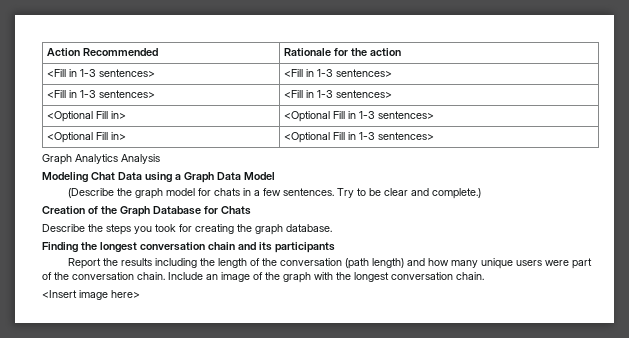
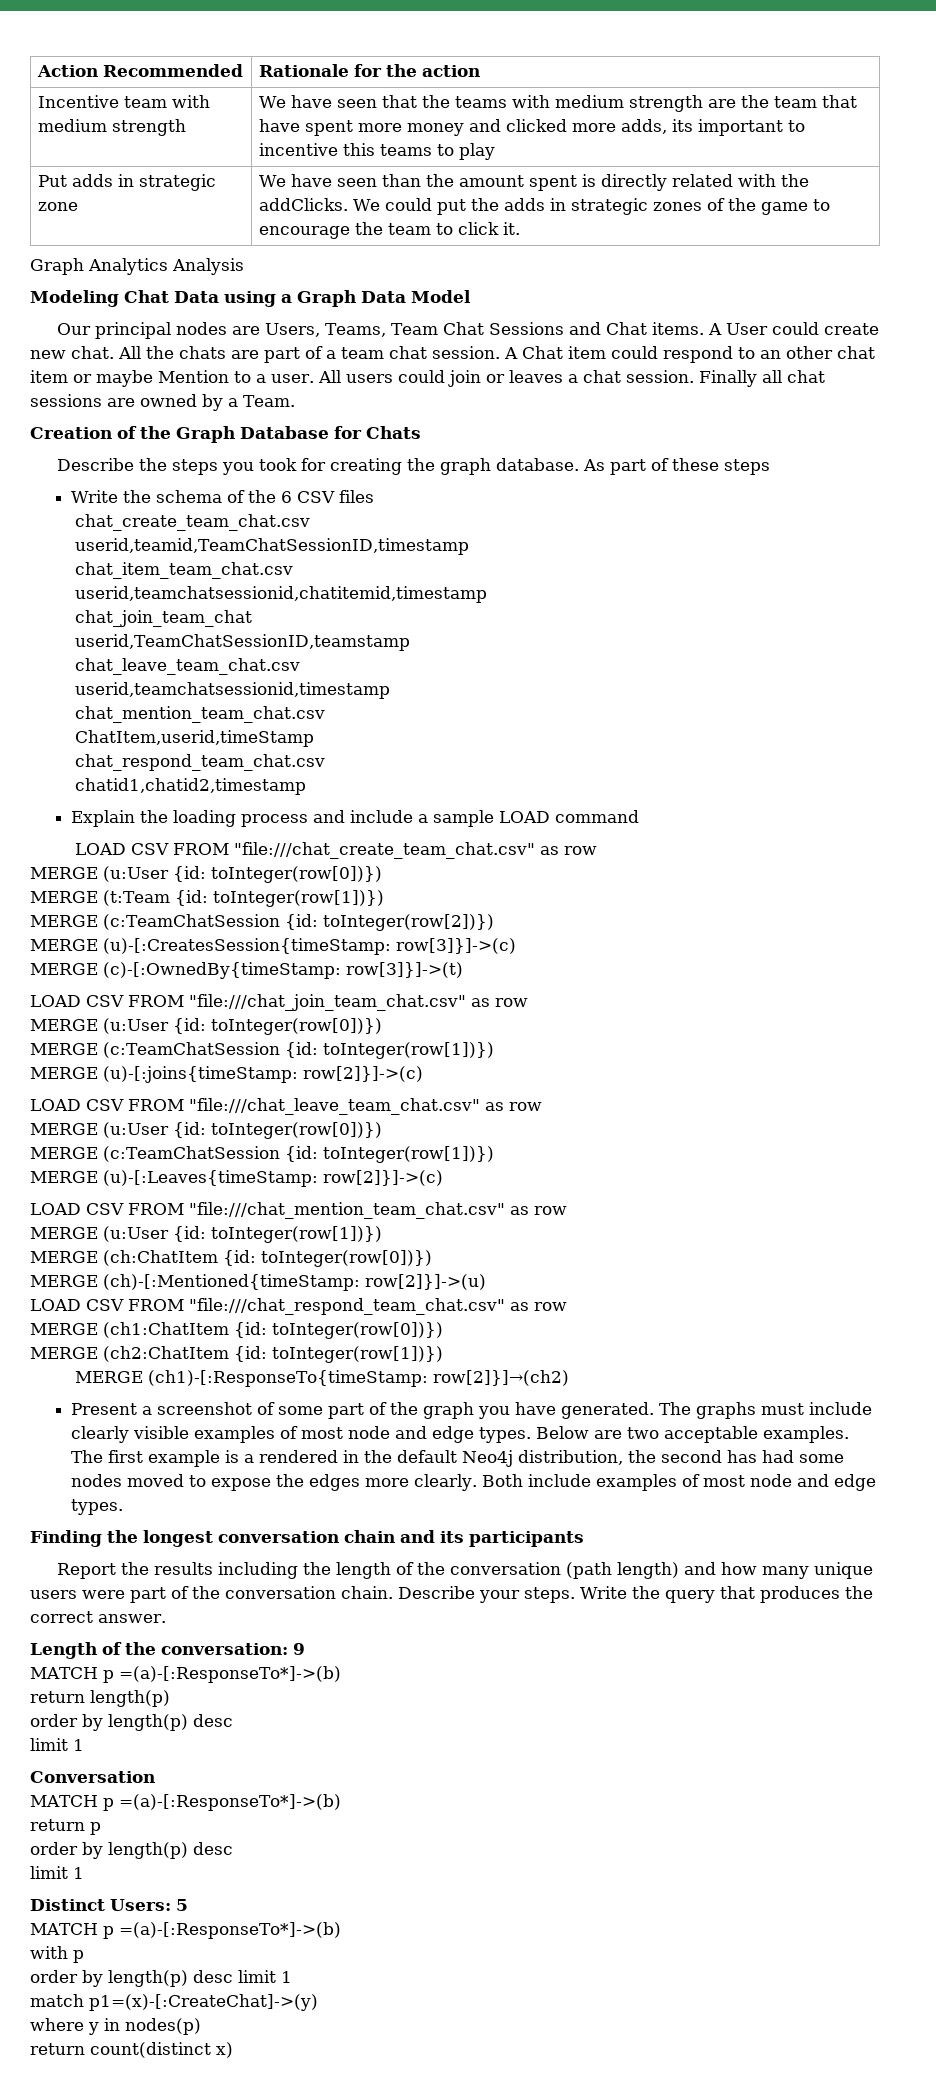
[46,69,155,77] [283,69,392,77] [46,90,155,98] [283,90,392,98] [46,111,126,122] [283,111,434,122] [46,132,126,143] [283,132,434,143] <Fill in 1-3 sentences> | <Fill in 1-3 sentences> // <Fill in 1-3 sentences> | <Fill in 1-3 sentences> // <Optional Fill in> | <Optional Fill in 1-3 sentences> // <Optional Fill in> | <Optional Fill in 1-3 sentences> -> [37,95,210,108] [37,119,186,136] [258,95,857,112] [258,119,805,136] [258,143,495,160] [37,174,216,191] [37,202,78,211] [258,174,809,191] [258,198,830,215] [258,222,520,239] Incentive team with medium strength | We have seen that the teams with medium strength are the team that have spent more money and clicked more adds, its important to incentive this teams to play // Put adds in strategic zone | We have seen than the amount spent is directly related with the addClicks. We could put the adds in strategic zones of the game to encourage the team to click it.
[68,188,482,199] (Describe the graph model for chats in a few sentences. Try to be clear and complete.) -> [56,322,879,339] [30,346,875,363] [30,370,825,387] [30,394,295,411] Our principal nodes are Users, Teams, Team Chat Sessions and Chat items. A User could create new chat. All the chats are part of a team chat session. A Chat item could respond to an other chat item or maybe Mention to a user. All users could join or leaves a chat session. Finally all chat sessions are owned by a Team.
(332, 228) none -> [582,458,770,475] [70,490,374,503] [74,514,310,531] [74,538,469,555] [74,562,293,579] [74,586,487,603] [74,610,252,627] [74,634,410,651] [74,658,300,675] [74,682,390,699] [74,706,325,723] [74,730,314,747] [74,754,325,771] [74,778,306,795] [70,810,639,827] [74,842,597,859] [30,866,382,883] [30,890,384,907] [30,914,494,931] [30,938,516,955] [30,962,463,979] [30,994,528,1011] [30,1018,382,1035] [30,1042,494,1059] [30,1066,423,1083] [30,1098,542,1115] [30,1122,382,1139] [30,1146,494,1163] [30,1170,443,1187] [30,1202,567,1219] [30,1226,382,1243] [30,1250,432,1267] [30,1274,486,1291] [30,1298,567,1315] [30,1322,443,1339] [30,1346,443,1363] [74,1370,569,1387] [70,1402,872,1419] [70,1426,849,1443] [70,1450,844,1467] [70,1474,876,1491] [70,1499,123,1515] As part of these steps // Write the schema of the 6 CSV files // chat_create_team_chat.csv // userid,teamid,TeamChatSessionID,timestamp // chat_item_team_chat.csv // userid,teamchatsessionid,chatitemid,timestamp // chat_join_team_chat // userid,TeamChatSessionID,teamstamp // chat_leave_team_chat.csv // userid,teamchatsessionid,timestamp // chat_mention_team_chat.csv // ChatItem,userid,timeStamp // chat_respond_team_chat.csv // chatid1,chatid2,timestamp // Explain the loading process and include a sample LOAD command // LOAD CSV FROM "file:///chat_create_team_chat.csv" as row // MERGE (u:User {id: toInteger(row[0])}) // MERGE (t:Team {id: toInteger(row[1])}) // MERGE (c:TeamChatSession {id: toInteger(row[2])}) // MERGE (u)-[:CreatesSession{timeStamp: row[3]}]->(c) // MERGE (c)-[:OwnedBy{timeStamp: row[3]}]->(t) // LOAD CSV FROM "file:///chat_join_team_chat.csv" as row // MERGE (u:User {id: toInteger(row[0])}) // MERGE (c:TeamChatSession {id: toInteger(row[1])}) // MERGE (u)-[:joins{timeStamp: row[2]}]->(c) // LOAD CSV FROM "file:///chat_leave_team_chat.csv" as row // MERGE (u:User {id: toInteger(row[0])}) // MERGE (c:TeamChatSession {id: toInteger(row[1])}) // MERGE (u)-[:Leaves{timeStamp: row[2]}]->(c) // LOAD CSV FROM "file:///chat_mention_team_chat.csv" as row // MERGE (u:User {id: toInteger(row[1])}) // MERGE (ch:ChatItem {id: toInteger(row[0])}) // MERGE (ch)-[:Mentioned{timeStamp: row[2]}]->(u) // LOAD CSV FROM "file:///chat_respond_team_chat.csv" as row // MERGE (ch1:ChatItem {id: toInteger(row[0])}) // MERGE (ch2:ChatItem {id: toInteger(row[1])}) // MERGE (ch1)-[:ResponseTo{timeStamp: row[2]}]→(ch2) // Present a screenshot of some part of the graph you have generated. The graphs must include clearly visible examples of most node and edge types. Below are two acceptable examples. The first example is a rendered in the default Neo4j distribution, the second has had some nodes moved to expose the edges more clearly. Both include examples of most node and edge types.
[168,272,484,283] [42,290,140,300] Include an image of the graph with the longest conversation chain. // <Insert image here> -> [398,1586,873,1603] [30,1611,166,1623] [30,1642,305,1659] [30,1666,341,1683] [30,1690,170,1707] [30,1714,233,1731] [30,1738,84,1751] [30,1771,155,1783] [30,1794,341,1811] [30,1819,101,1835] [30,1842,233,1859] [30,1866,84,1879] [30,1899,188,1911] [30,1922,341,1939] [30,1946,84,1963] [30,1970,292,1987] [30,1994,318,2011] [30,2018,201,2035] [30,2042,233,2058] Describe your steps. Write the query that produces the correct answer. // Length of the conversation: 9 // MATCH p =(a)-[:ResponseTo*]->(b) // return length(p) // order by length(p) desc // limit 1 // Conversation // MATCH p =(a)-[:ResponseTo*]->(b) // return p // order by length(p) desc // limit 1 // Distinct Users: 5 // MATCH p =(a)-[:ResponseTo*]->(b) // with p // order by length(p) desc limit 1 // match p1=(x)-[:CreateChat]->(y) // where y in nodes(p) // return count(distinct x)

